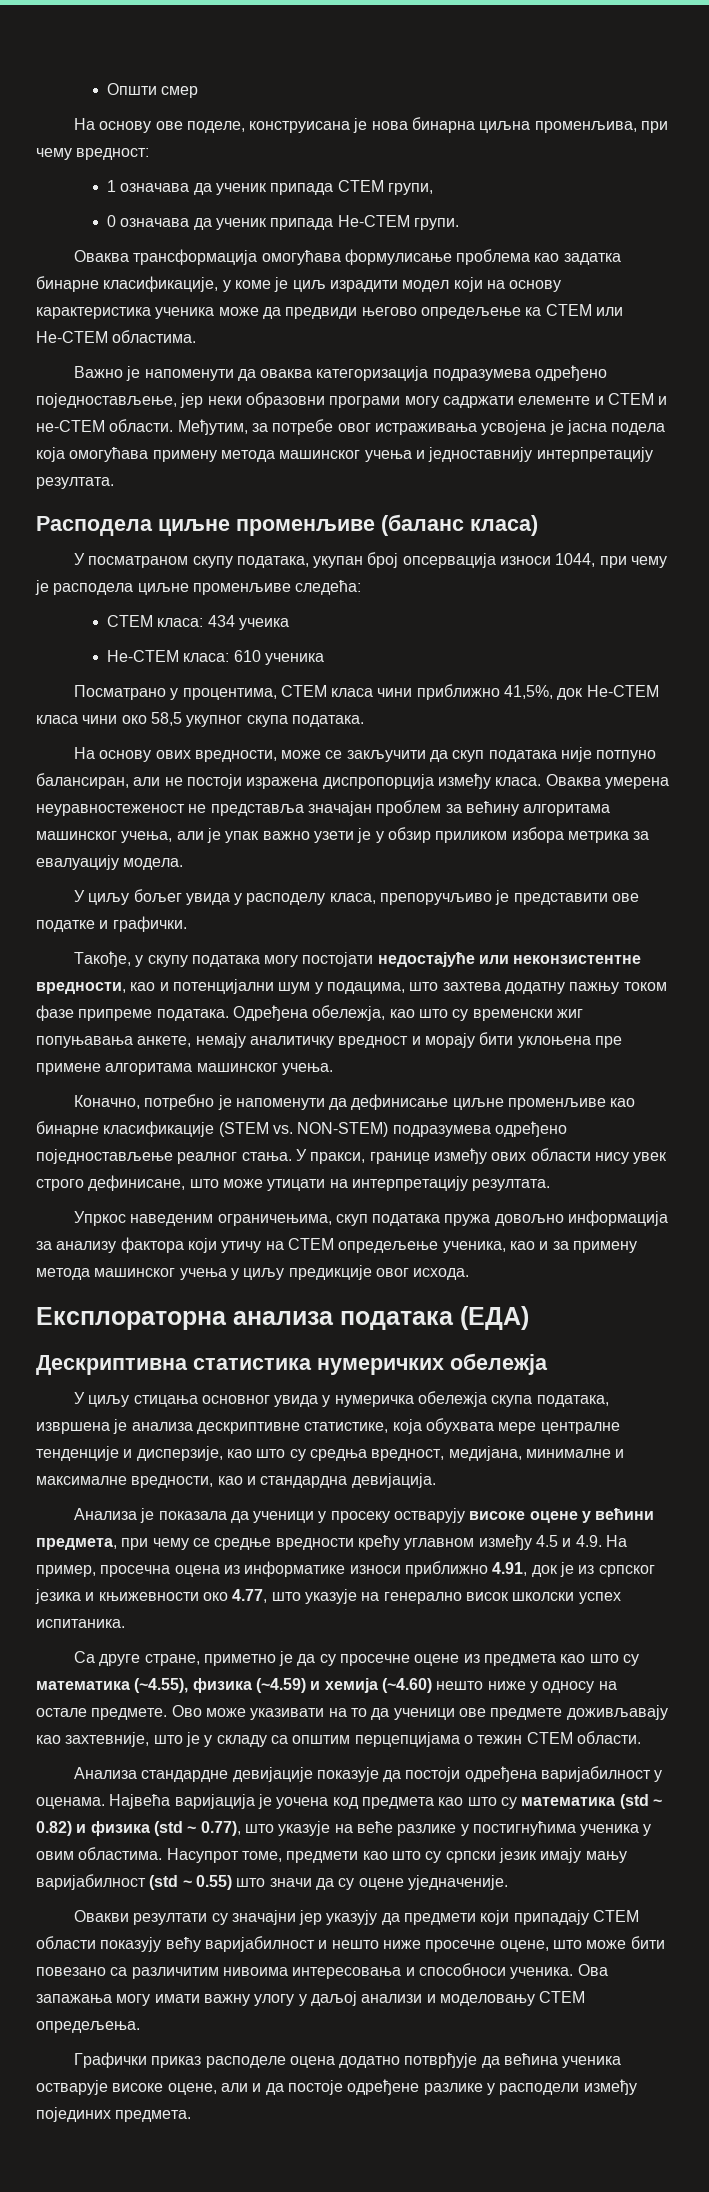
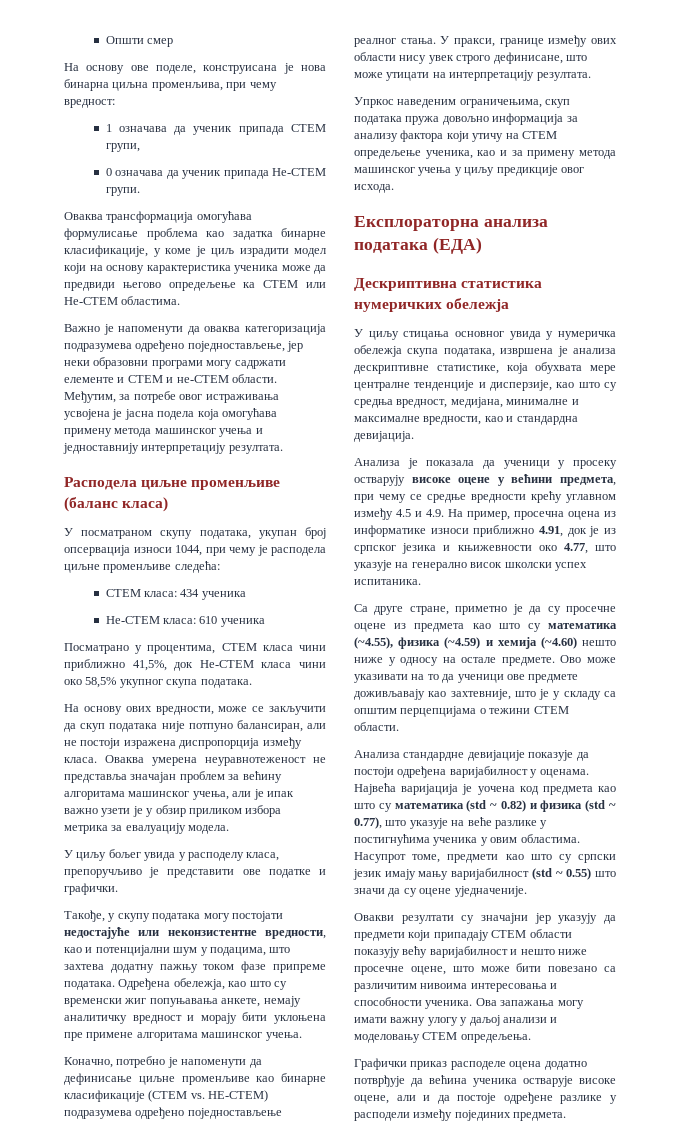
[239,618,290,630] учеика -> [201,591,246,600] ученика
[150,712,182,726] 58,5 -> [85,677,117,688] 58,5%
[36,804,185,816] неуравностеженост -> [205,757,306,766] неуравнотеженост
[225,831,260,843] упак -> [266,791,294,797] ипак
[218,1122,389,1137] (STEM vs. NON-STEM) -> [148,1090,269,1102] (СТЕМ vs. НЕ-СТЕМ)
[477,1735,523,1744] тежин -> [489,708,531,714] тежини
[418,1963,506,1976] способноси -> [354,997,422,1006] способности

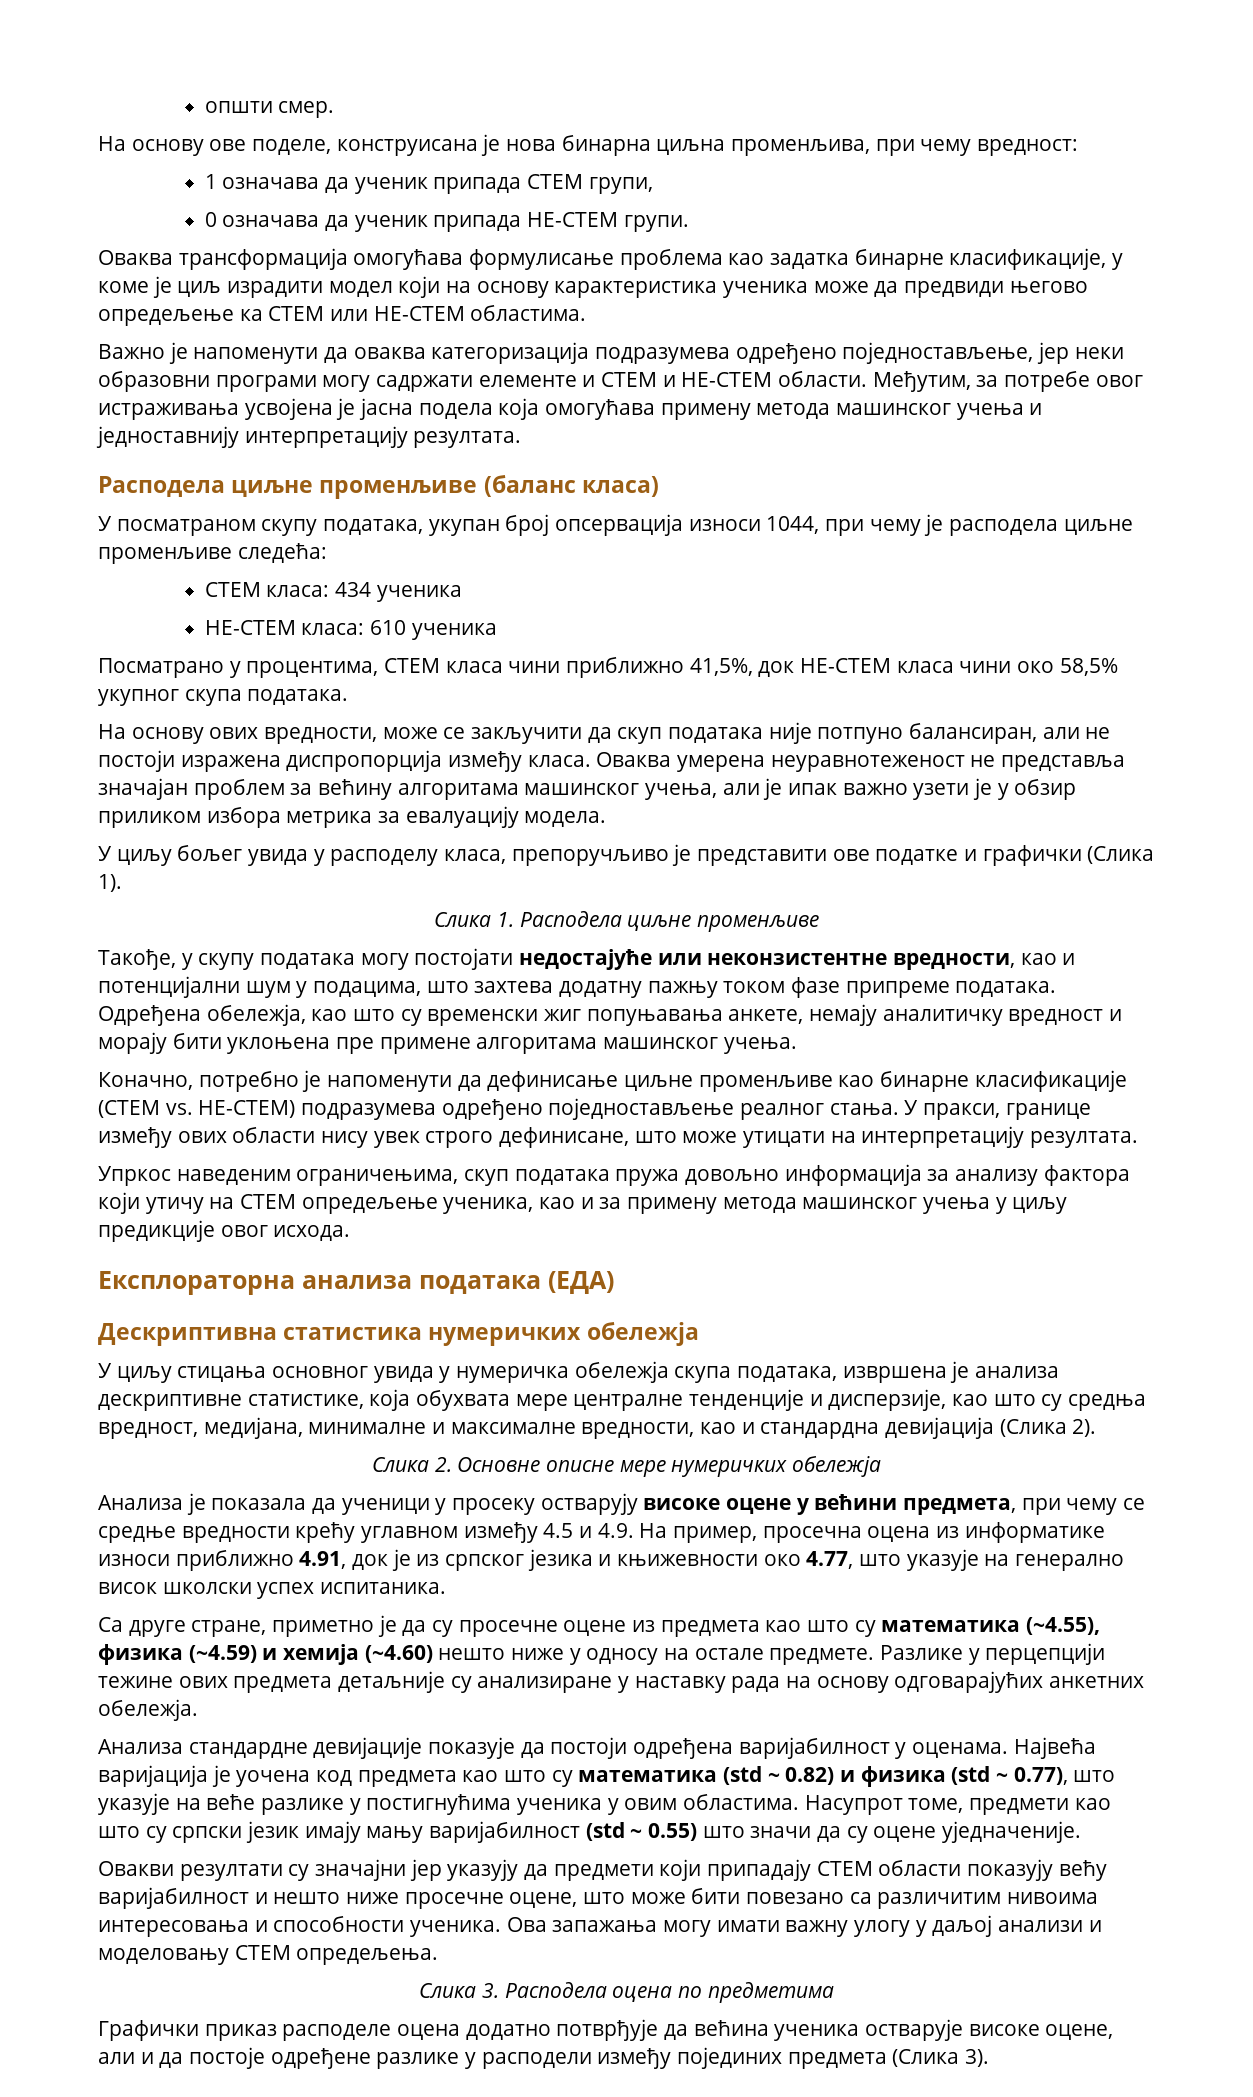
[105,36,173,47] Општи смер -> [204,101,335,118] општи смер.
[272,168,326,176] Не-СТЕМ -> [527,212,619,227] НЕ-СТЕМ
[64,297,118,305] Не-СТЕМ -> [373,306,465,321] НЕ-СТЕМ
[176,375,229,383] не-СТЕМ -> [681,372,773,387] НЕ-СТЕМ
[105,616,160,624] Не-СТЕМ -> [204,620,296,635] НЕ-СТЕМ
[199,660,254,668] Не-СТЕМ -> [800,658,892,673] НЕ-СТЕМ
[64,883,118,895] графички. -> [982,845,1155,866] [98,874,122,892] [434,911,819,932] графички (Слика 1). // Слика 1. Расподела циљне променљиве
[354,431,414,442] девијација. -> [885,1417,1097,1439] [371,1456,882,1477] девијација (Слика 2). // Слика 2. Основне описне мере нумеричких обележја
[560,655,616,663] [354,674,579,683] [354,689,616,700] [354,706,569,717] [354,722,399,731] Ово може указивати на то да ученици ове предмете доживљавају као захтевније, што је у складу са општим перцепцијама о тежини СТЕМ области. -> [880,1643,1106,1665] [98,1671,1145,1693] [98,1699,198,1721] Разлике у перцепцији тежине ових предмета детаљније су анализиране у наставку рада на основу одговарајућих анкетних обележја.
(531, 1038) none -> [419,1982,834,2003] // Слика 3. Расподела оцена по предметима
[513,1112,567,1121] предмета. -> [787,2049,990,2069] предмета (Слика 3).

